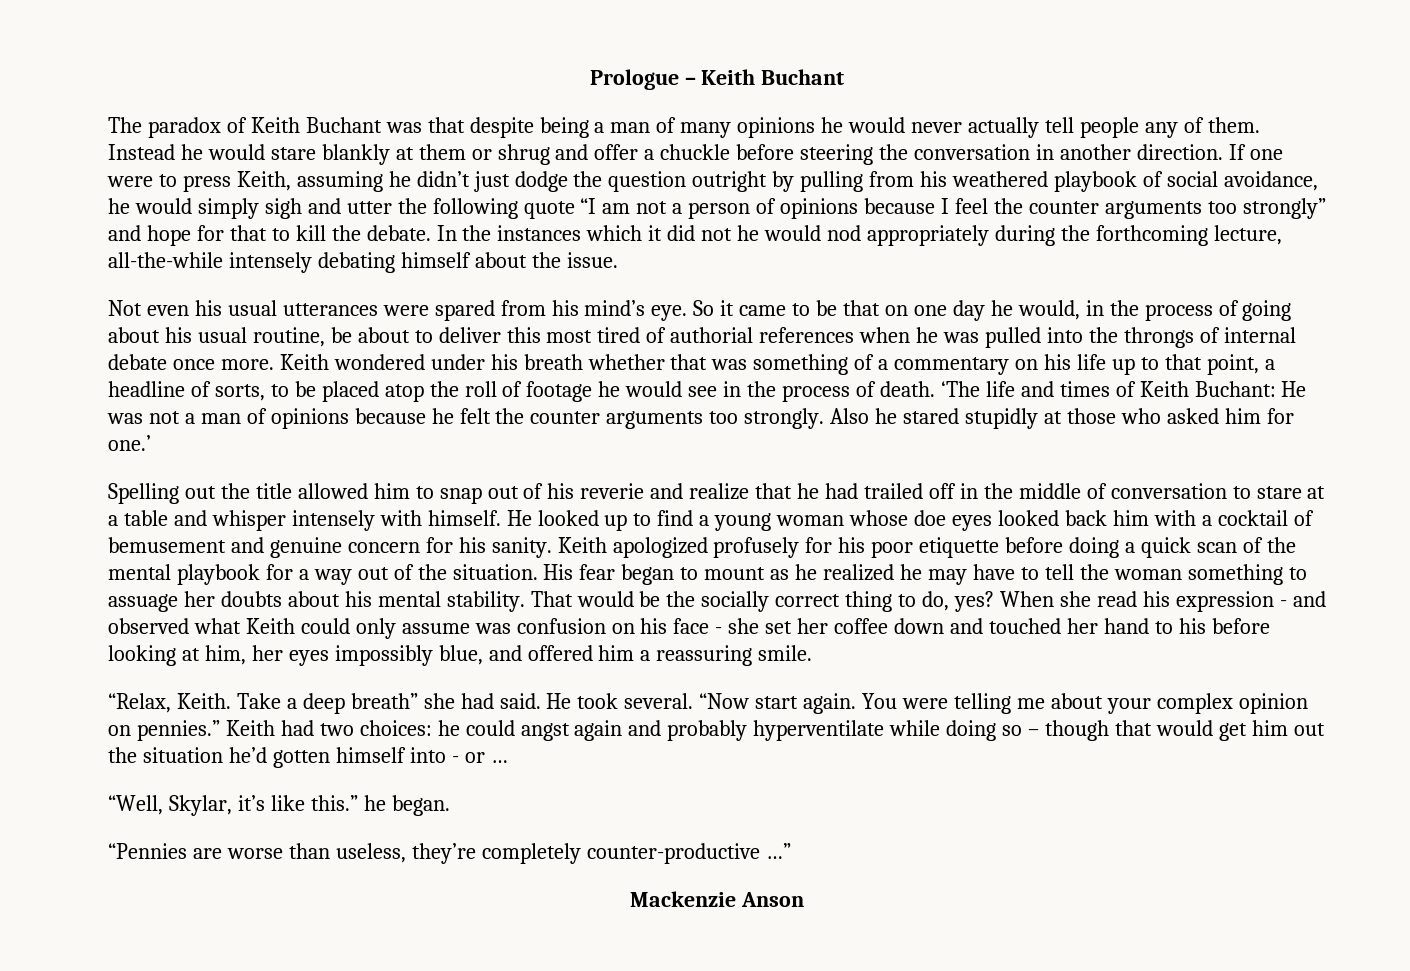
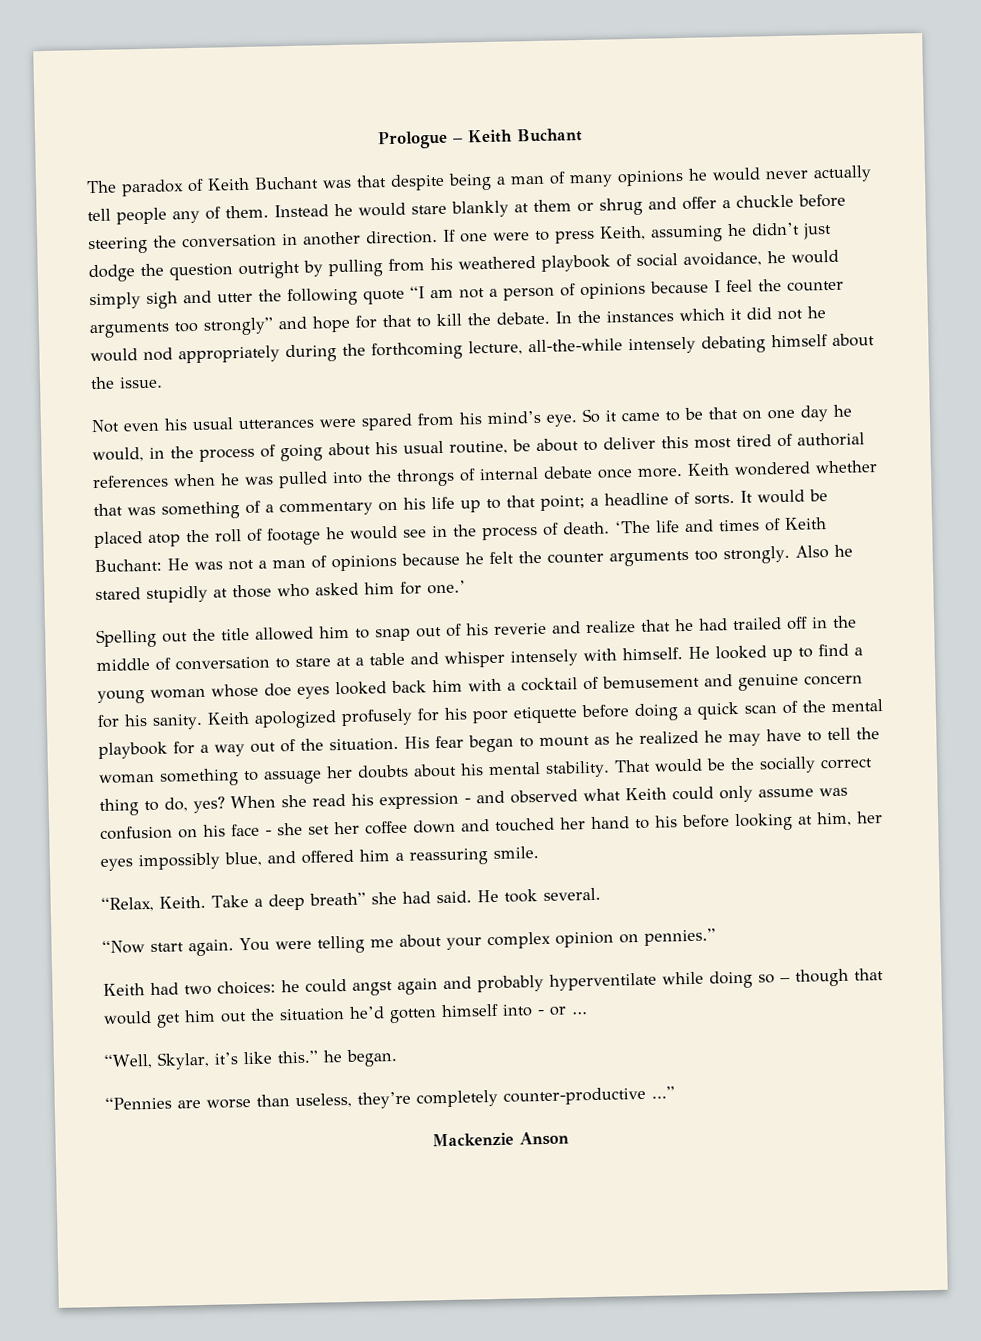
[430,354,583,370] under his breath -> (811, 468) none
[1206,354,1259,375] point, -> [540,495,585,511] point;
[214,384,289,401] sorts, to -> [694,489,805,505] sorts. It would
(694, 701) none -> (601, 894) //
(220, 730) none -> (716, 937) //

